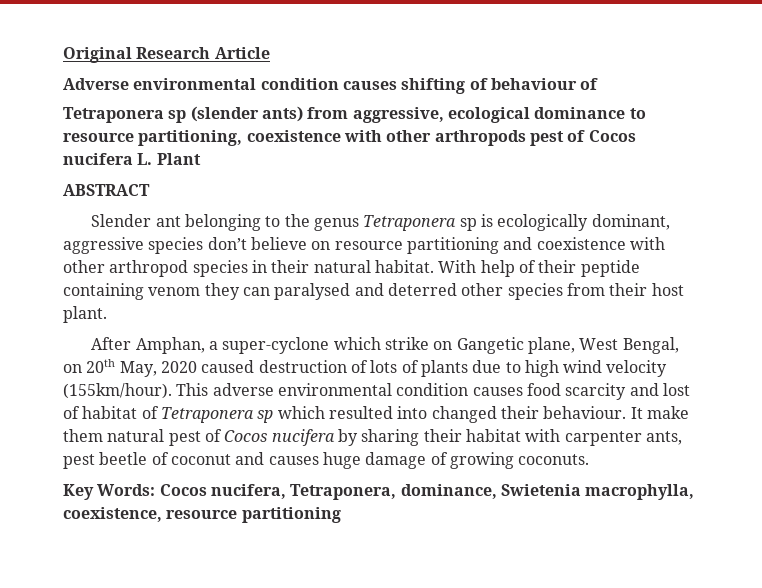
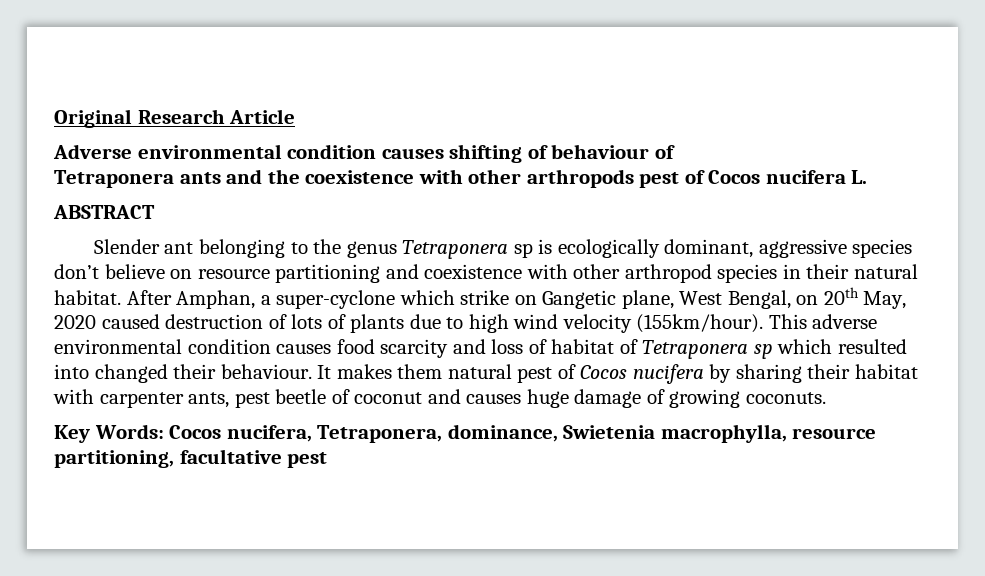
[168,106,646,123] [63,130,243,146] sp (slender ants) from aggressive, ecological dominance to resource partitioning, -> [179,169,300,184] ants and the
[156,153,201,165] Plant -> (868, 177) none
[438,260,640,277] [63,283,684,300] [63,306,107,323] With help of their peptide containing venom they can paralysed and deterred other species from their host plant. // -> (121, 297) none
[662,383,690,396] lost -> [491,339,524,354] loss
[646,406,689,419] make -> [336,364,392,379] makes
[63,507,341,523] coexistence, resource partitioning -> [792,428,877,439] [54,449,328,468] resource partitioning, facultative pest

